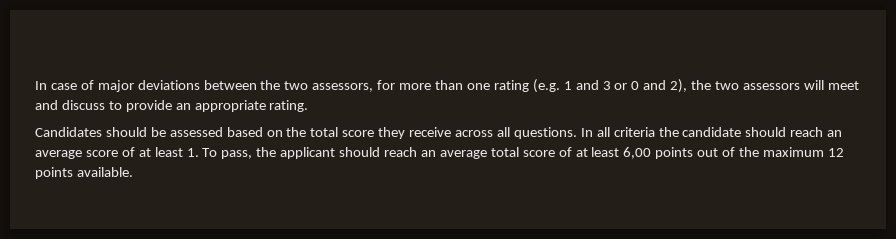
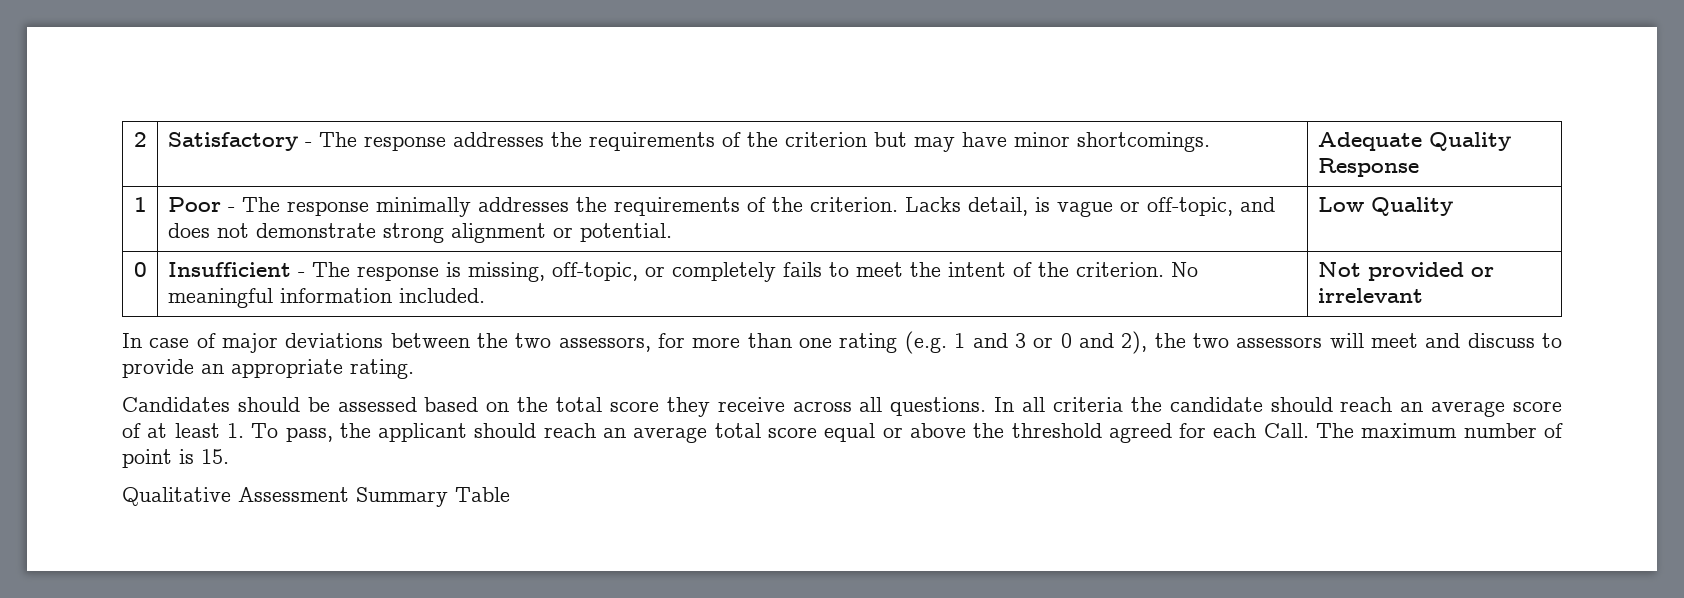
(35, 85) none -> [133,132,147,147] [167,132,1210,152] [1317,132,1511,151] [1317,158,1419,177] [133,197,147,212] [167,197,1275,217] [167,223,672,243] [1317,197,1453,216] [133,262,147,277] [167,262,1198,282] [167,288,485,308] [1317,262,1494,281] [1317,288,1423,303] 2 | Satisfactory - The response addresses the requirements of the criterion but may have minor shortcomings. | Adequate Quality Response // 1 | Poor - The response minimally addresses the requirements of the criterion. Lacks detail, is vague or off-topic, and does not demonstrate strong alignment or potential. | Low Quality // 0 | Insufficient - The response is missing, off-topic, or completely fails to meet the intent of the criterion. No meaningful information included. | Not provided or irrelevant //
[558,147,844,159] [35,167,133,179] of at least 6,00 points out of the maximum 12 points available. -> [824,423,1564,443] [122,449,229,468] [122,487,510,507] equal or above the threshold agreed for each Call. The maximum number of point is 15. // Qualitative Assessment Summary Table

